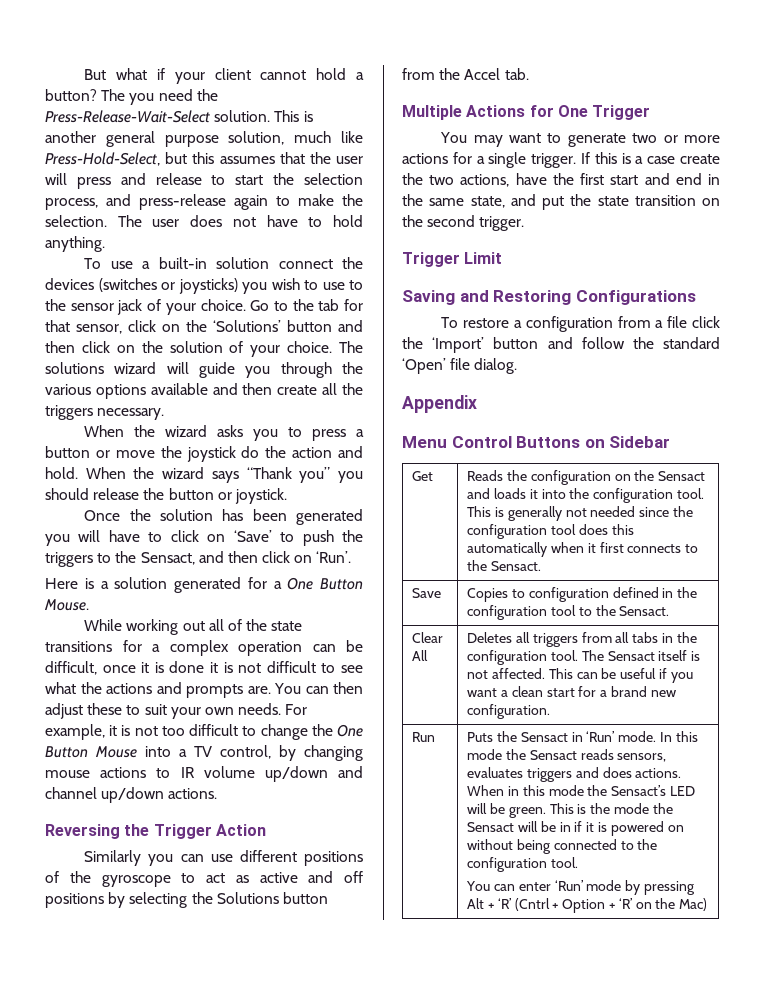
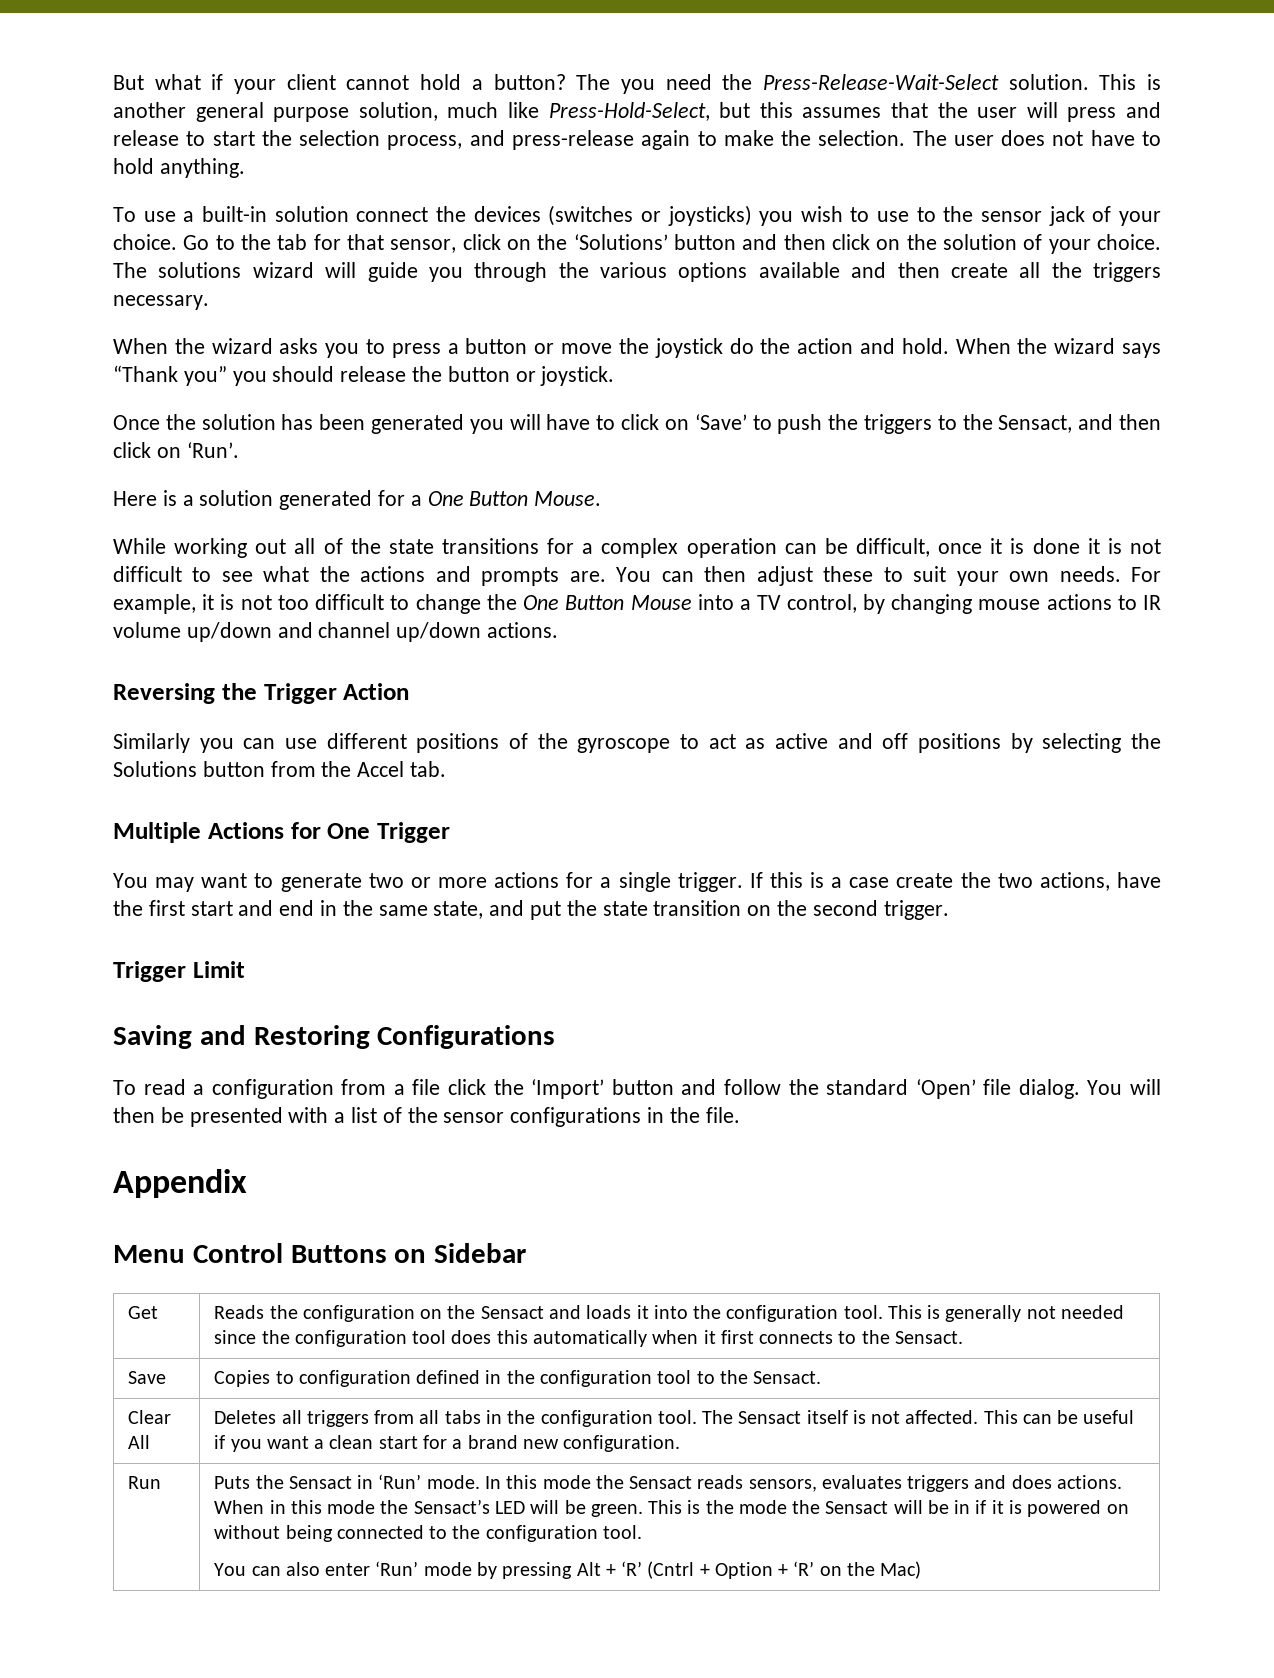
[463,318,510,328] restore -> [143,1079,186,1095] read
(518, 366) none -> [1087,1079,1161,1095] [113,1107,740,1127] You will then be presented with a list of the sensor configurations in the file.
(516, 887) none -> [285,1562,320,1576] also

